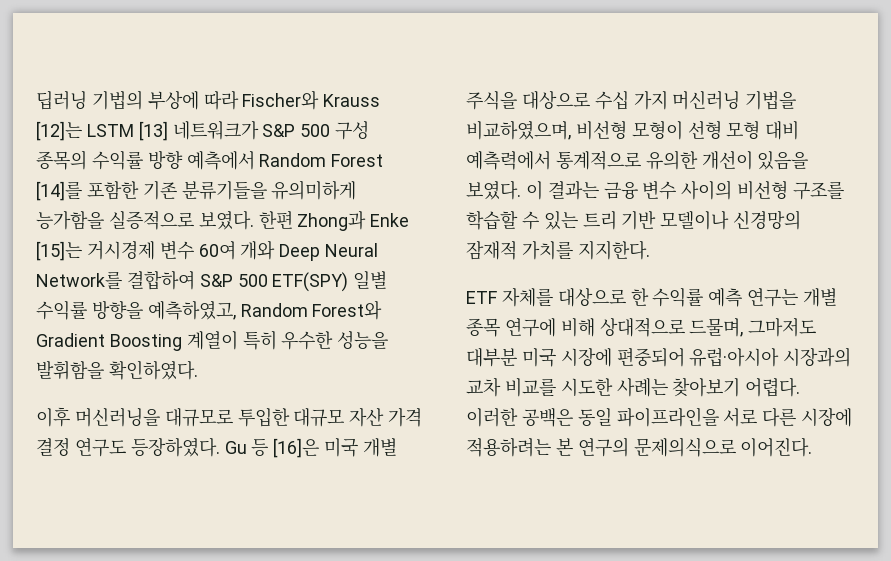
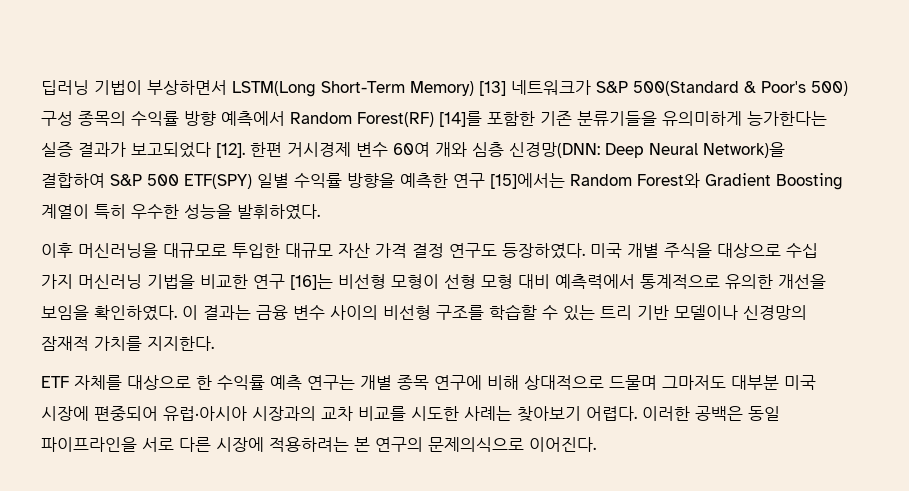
[91,90,381,110] [36,121,331,141] 기법의 부상에 따라 Fischer와 Krauss [12]는 LSTM [13] 네트워크가 S&P 500 -> [94,80,848,97] 기법이 부상하면서 LSTM(Long Short-Term Memory) [13] 네트워크가 S&P 500(Standard & Poor's 500)
[331,154,384,167] Forest -> [357,112,434,127] Forest(RF)
[36,210,410,231] [36,241,82,261] 능가함을 실증적으로 보였다. 한편 Zhong과 Enke [15]는 -> [747,111,827,126] [41,142,282,158] 능가한다는 실증 결과가 보고되었다 [12]. 한편
(276, 250) none -> [472,142,600,158] 심층 신경망(DNN:
[36,271,122,289] Network를 -> [703,142,785,158] Network)을
[147,301,236,320] 예측하였고, -> [400,173,565,189] 예측한 연구 [15]에서는
[36,360,198,380] 발휘함을 확인하였다. -> [237,204,320,220] 발휘하였다.
[224,438,320,458] Gu 등 [16]은 -> (585, 251) none
[466,121,571,140] 비교하였으며, -> [200,274,333,290] 비교한 연구 [16]는
[701,151,809,170] [466,180,521,200] 개선이 있음을 보였다. -> [778,274,826,289] [41,305,177,321] 개선을 보임을 확인하였다.
[689,318,744,337] 드물며, -> [609,375,657,390] 드물며

